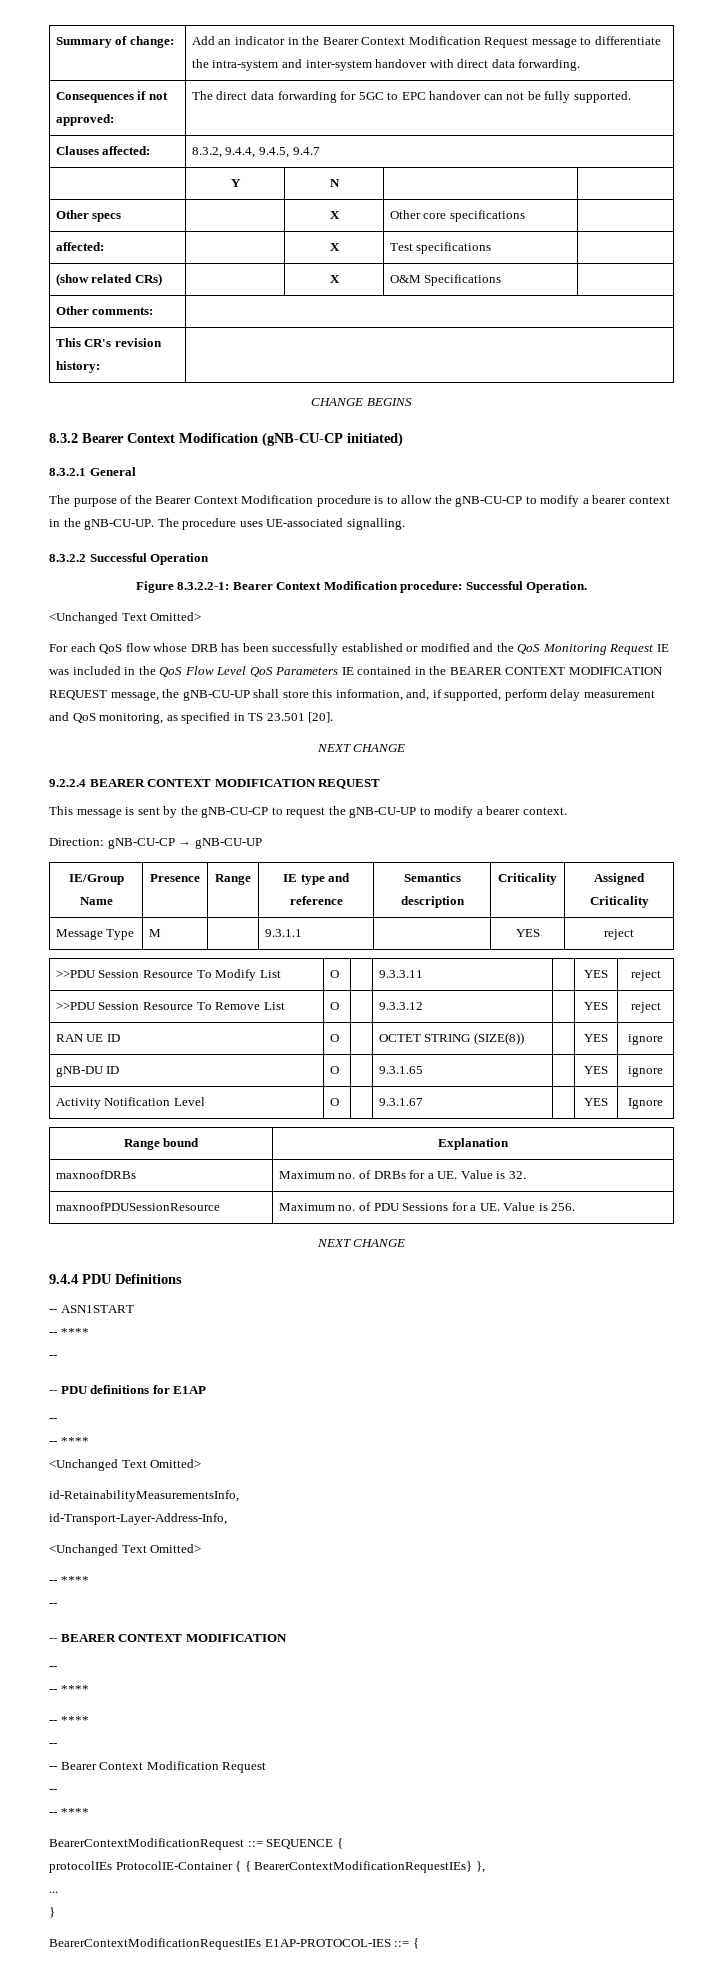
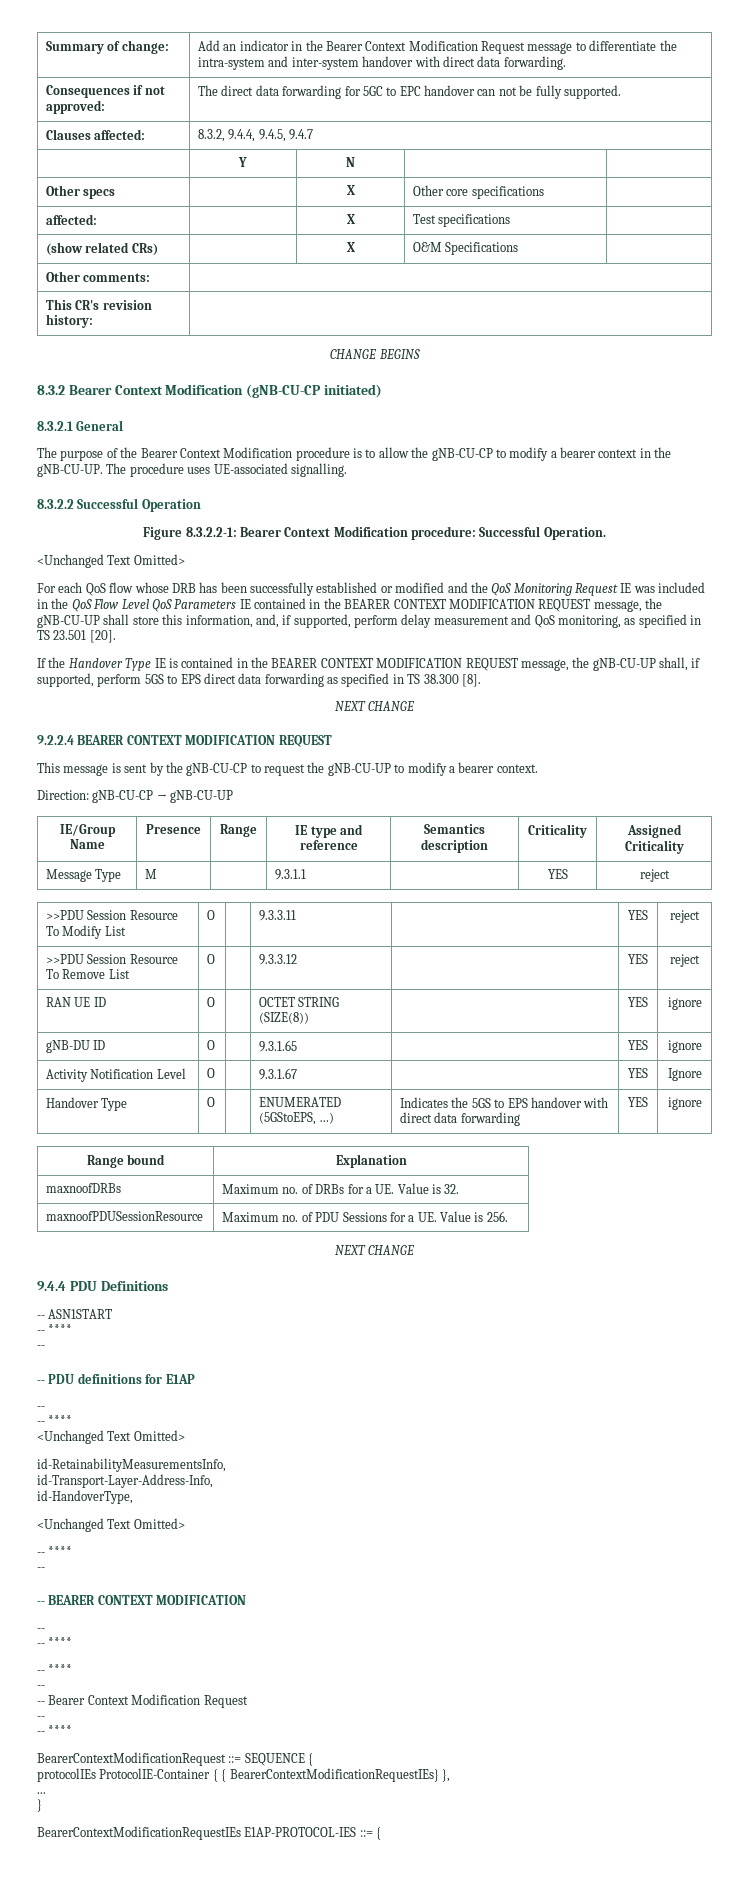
(334, 717) none -> [37,657,701,671] [37,673,481,687] // If the Handover Type IE is contained in the BEARER CONTEXT MODIFICATION REQUEST message, the gNB-CU-UP shall, if supported, perform 5GS to EPS direct data forwarding as specified in TS 38.300 [8].
(663, 1103) none -> [46,1097,128,1111] [207,1097,216,1107] [259,1097,342,1107] [259,1112,335,1125] [400,1097,609,1108] [400,1112,520,1126] [628,1097,648,1107] [667,1097,702,1110] // Handover Type | O | | ENUMERATED (5GStoEPS, …) | Indicates the 5GS to EPS handover with direct data forwarding | YES | ignore
(227, 1519) none -> [37,1490,133,1504] // id-HandoverType,

